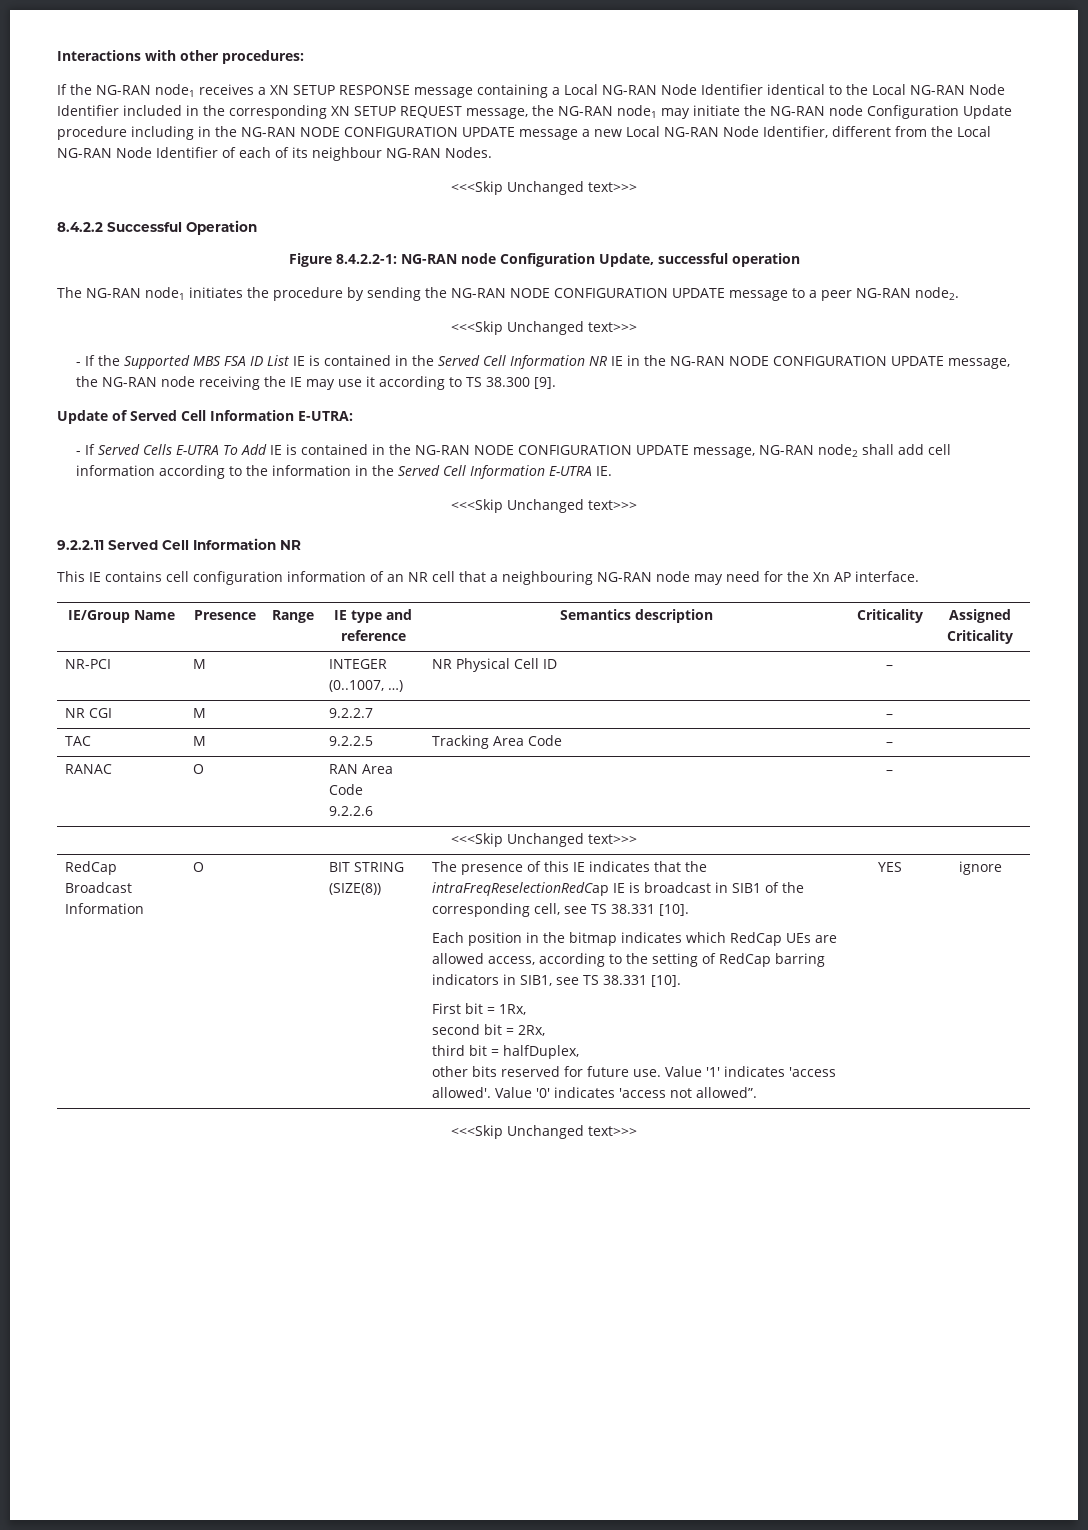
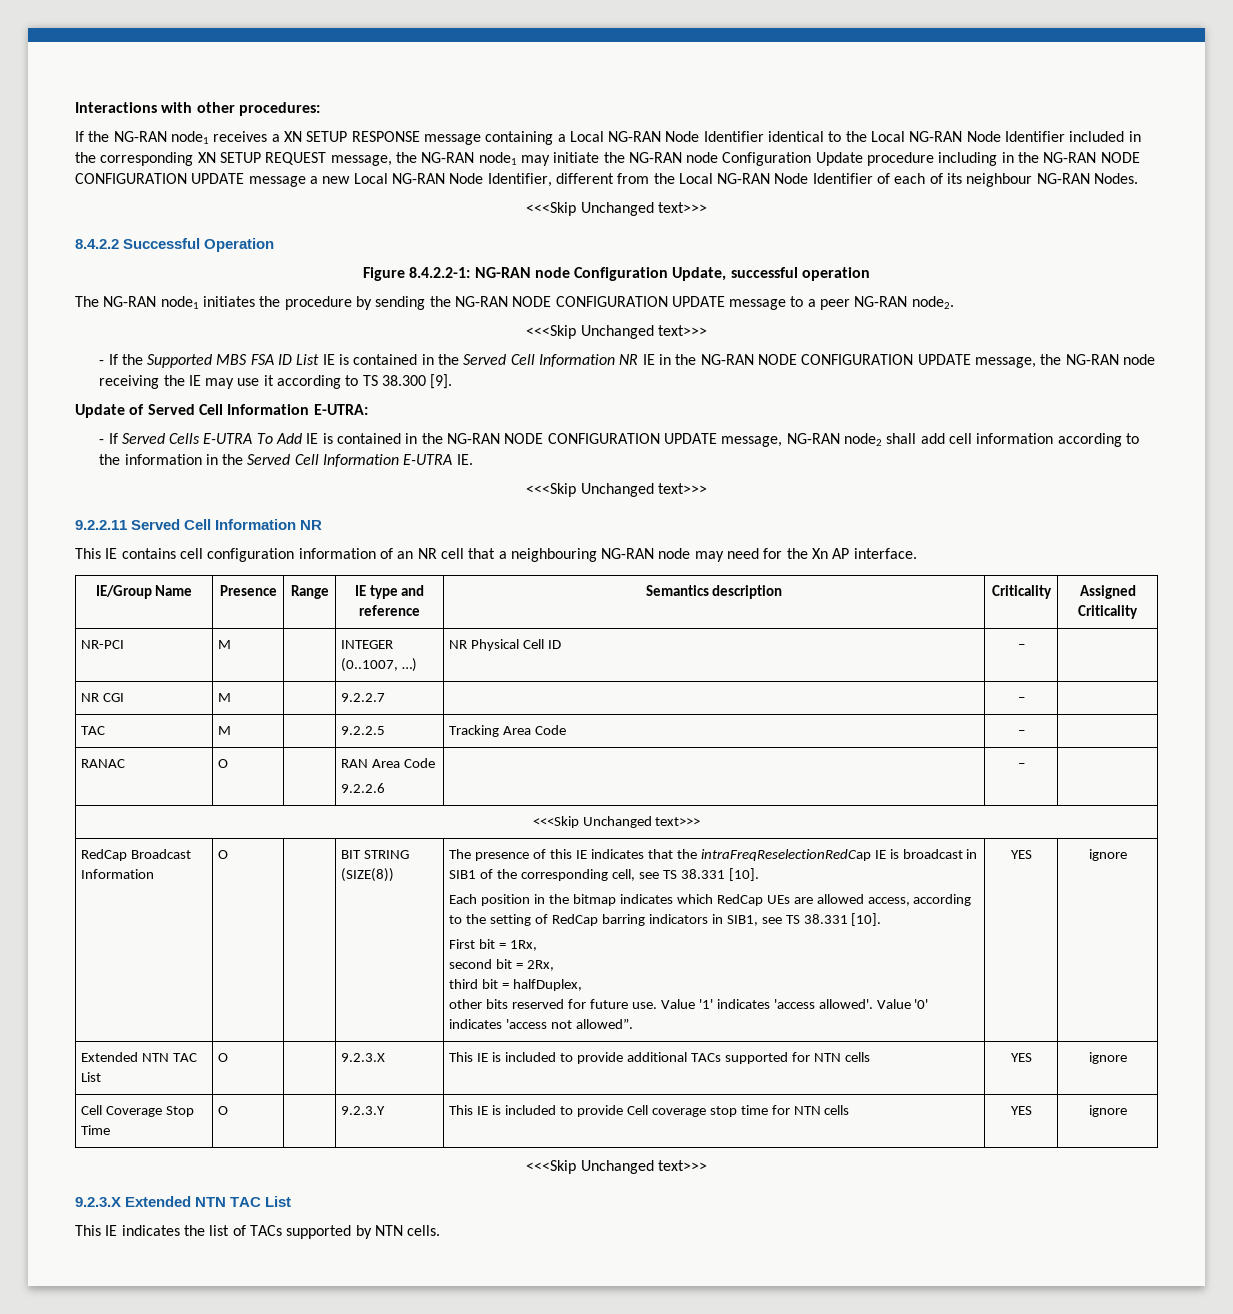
[451,1125,637,1139] // <<<Skip Unchanged text>>> -> [81,1052,198,1062] [81,1072,102,1082] [218,1053,229,1062] [341,1053,386,1062] [449,1052,870,1064] [1010,1053,1032,1062] [1088,1052,1127,1064] [81,1105,195,1117] [81,1125,111,1135] [218,1106,229,1115] [341,1106,386,1115] [449,1105,850,1117] [1010,1106,1032,1115] [1088,1105,1127,1117] [526,1160,707,1174] [75,1196,292,1207] [75,1225,441,1239] // Extended NTN TAC List | O | | 9.2.3.X | This IE is included to provide additional TACs supported for NTN cells | YES | ignore // Cell Coverage Stop Time | O | | 9.2.3.Y | This IE is included to provide Cell coverage stop time for NTN cells | YES | ignore // <<<Skip Unchanged text>>> // 9.2.3.X Extended NTN TAC List // This IE indicates the list of TACs supported by NTN cells.

